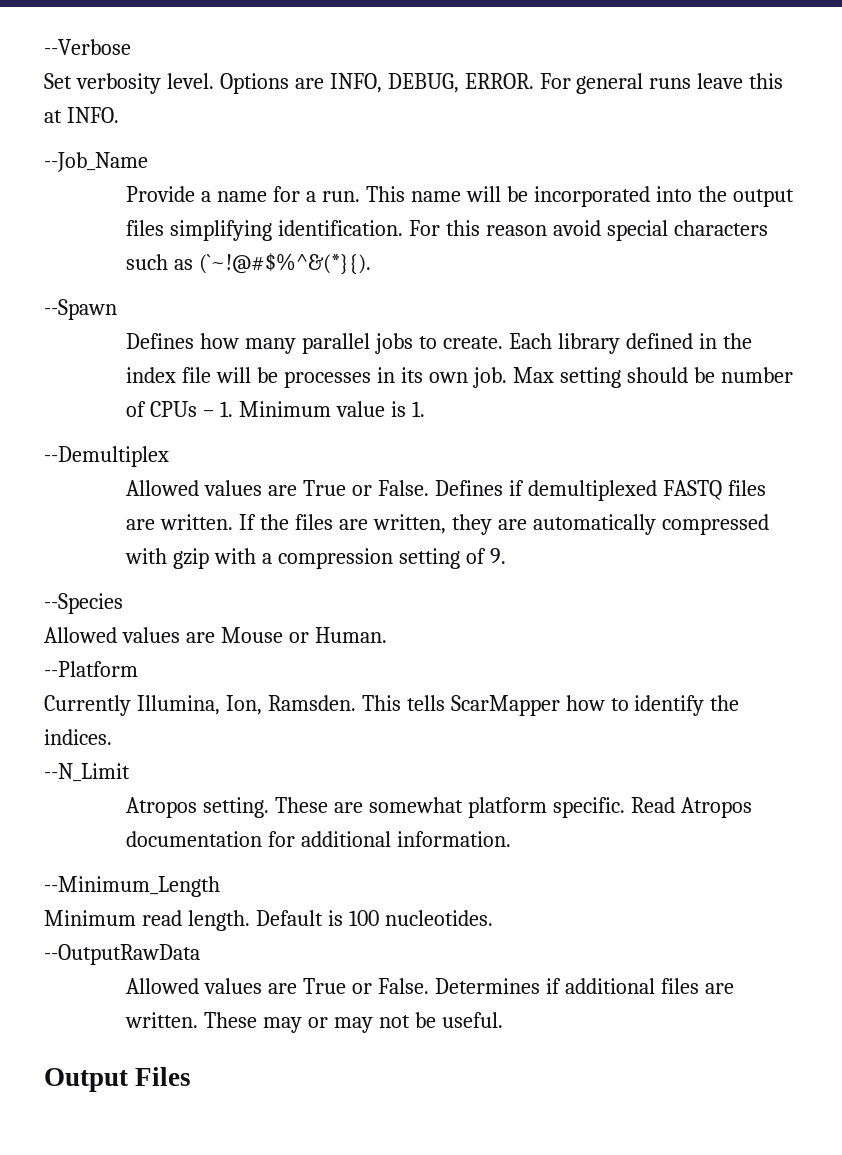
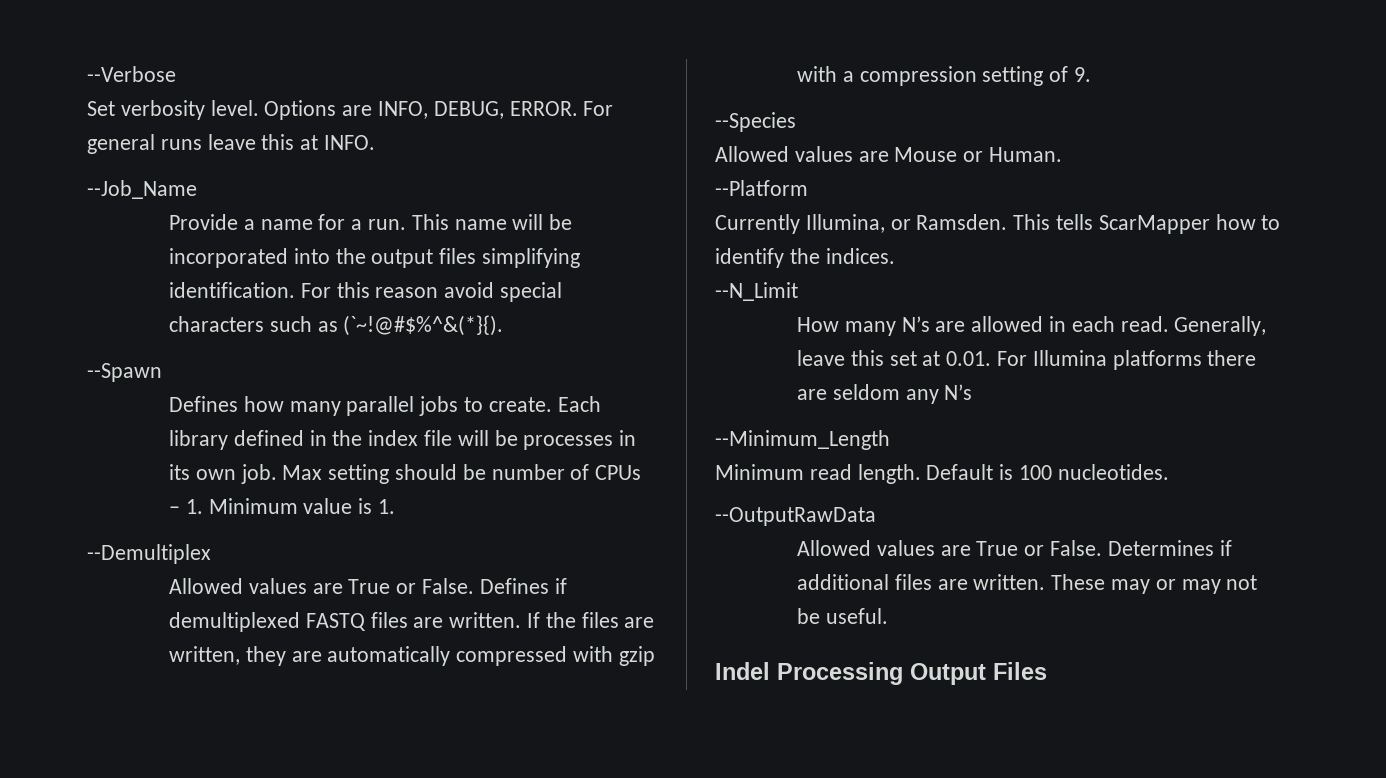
[225,695,262,715] Ion, -> [890,219,911,230] or
[126,797,752,818] [126,831,512,847] Atropos setting. These are somewhat platform specific. Read Atropos documentation for additional information. -> [796,316,1267,336] [796,350,1257,370] [796,384,973,404] How many N’s are allowed in each read. Generally, leave this set at 0.01. For Illumina platforms there are seldom any N’s
(503, 1020) none -> [715,662,903,685] Indel Processing

